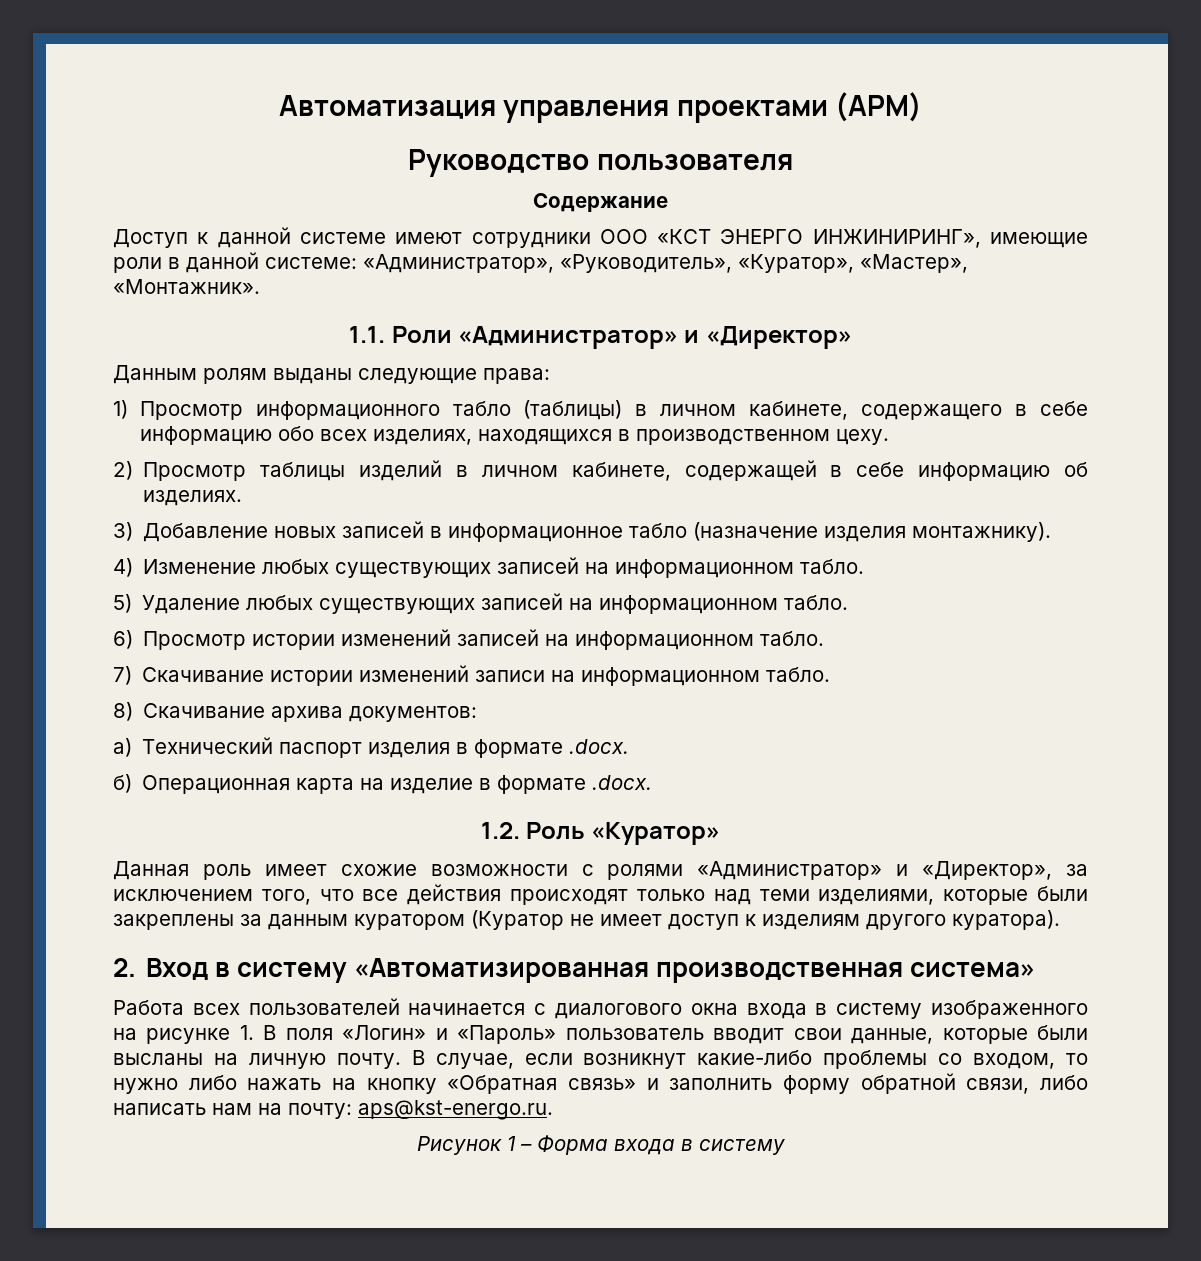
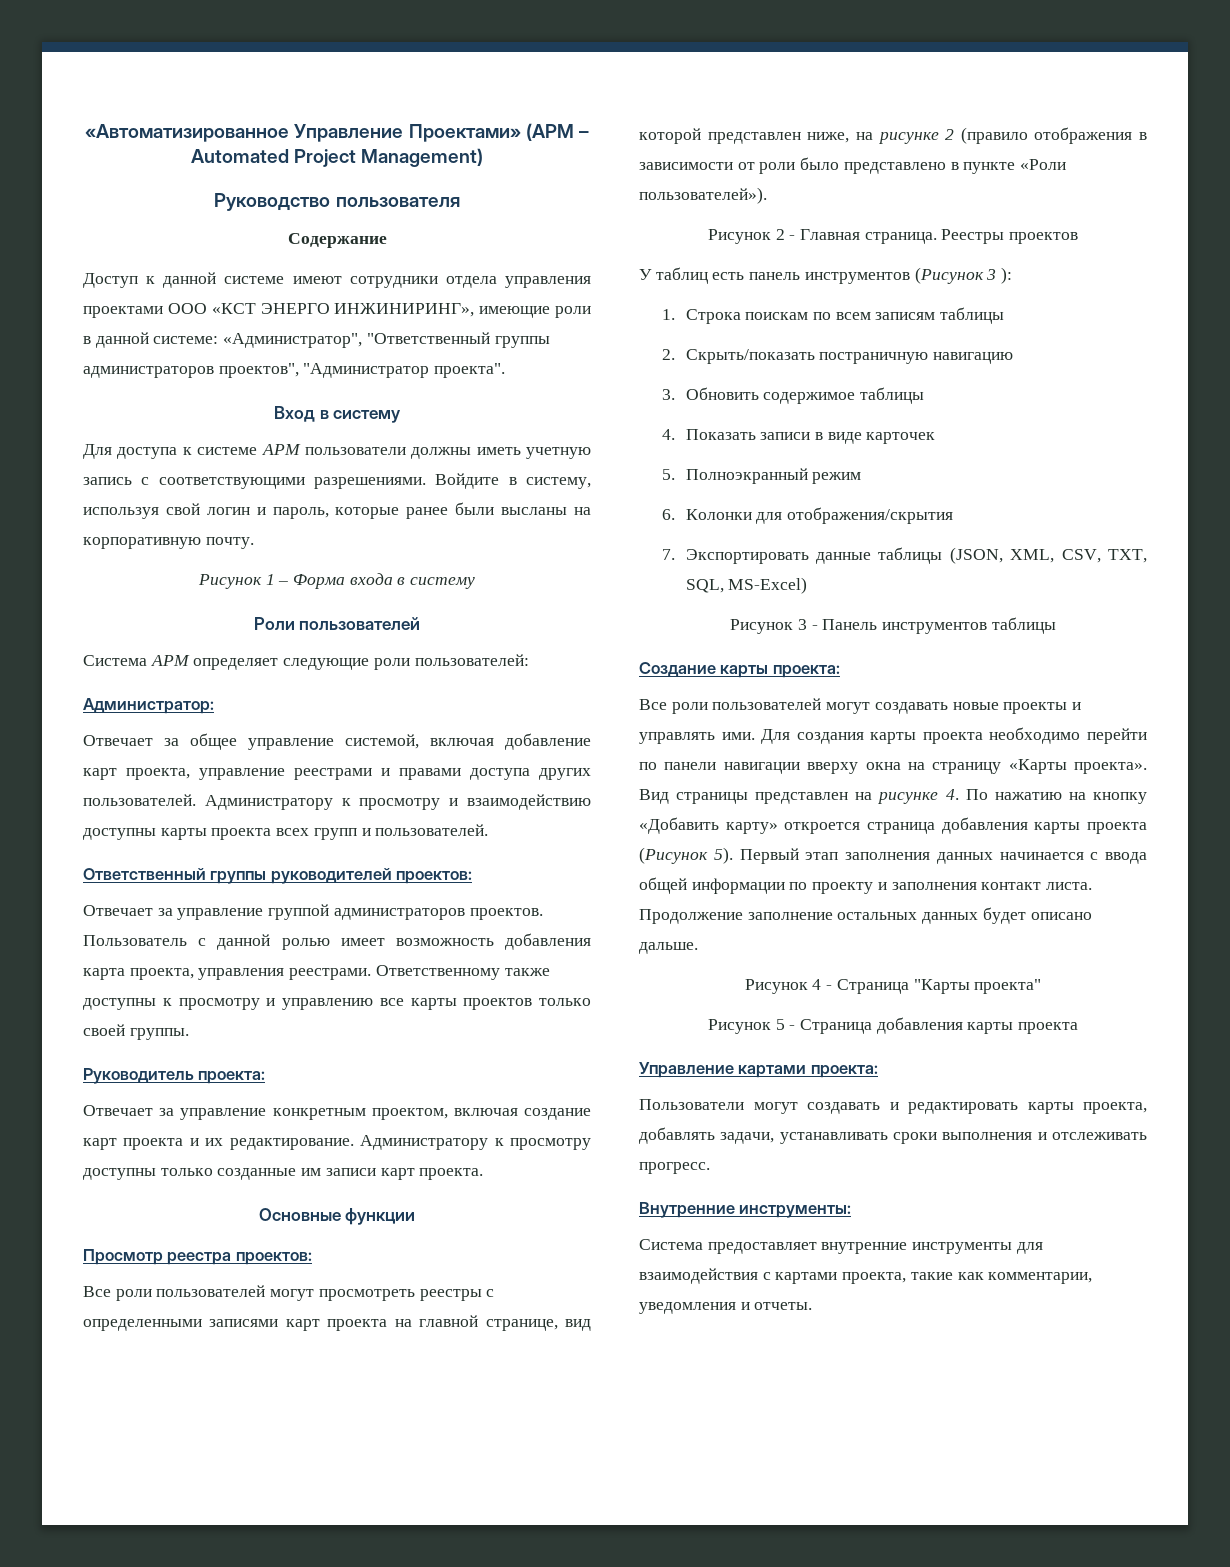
[278,92,923,123] Автоматизация управления проектами (APM) -> [85,123,589,142] [190,148,484,167] «Автоматизированное Управление Проектами» (APM – Automated Project Management)
(591, 240) none -> [445,276,591,288] [83,306,163,318] отдела управления проектами
[363,254,968,273] [113,279,260,294] [349,326,852,349] [113,365,550,384] [113,400,1088,420] [139,426,889,445] [113,460,1088,481] [143,490,243,506] [113,521,1052,542] [113,557,865,578] [113,593,849,614] [113,629,825,650] [113,665,831,686] [113,702,478,722] [113,737,630,758] [113,774,653,794] [480,822,721,845] [113,861,1088,880] [113,884,1089,905] [113,910,1060,930] [113,958,1036,983] [113,998,1088,1019] [113,1025,1028,1044] «Администратор», «Руководитель», «Куратор», «Мастер», «Монтажник». // 1.1. Роли «Администратор» и «Директор» // Данным ролям выданы следующие права: // 1) Просмотр информационного табло (таблицы) в личном кабинете, содержащего в себе информацию обо всех изделиях, находящихся в производственном цеху. // 2) Просмотр таблицы изделий в личном кабинете, содержащей в себе информацию об изделиях. // 3) Добавление новых записей в информационное табло (назначение изделия монтажнику). // 4) Изменение любых существующих записей на информационном табло. // 5) Удаление любых существующих записей на информационном табло. // 6) Просмотр истории изменений записей на информационном табло. // 7) Скачивание истории изменений записи на информационном табло. // 8) Скачивание архива документов: // а) Технический паспорт изделия в формате .docx. // б) Операционная карта на изделие в формате .docx. // 1.2. Роль «Куратор» // Данная роль имеет схожие возможности с ролями «Администратор» и «Директор», за исключением того, что все действия происходят только над теми изделиями, которые были закреплены за данным куратором (Куратор не имеет доступ к изделиям другого куратора). // 2. Вход в систему «Автоматизированная производственная система» // Работа всех пользователей начинается с диалогового окна входа в систему изображенного на рисунке 1. В поля «Логин» и «Пароль» пользователь вводит свои данные, которые -> [223,332,550,348] [83,363,506,378] [273,406,402,423] [83,444,591,459] [83,473,591,489] [83,503,449,519] «Администратор", "Ответственный группы администраторов проектов", "Администратор проекта". // Вход в систему // Для доступа к системе APM пользователи должны иметь учетную запись с соответствующими разрешениями. Войдите в систему, используя свой логин и пароль, которые ранее
[248,1053,326,1069] личную -> [83,537,201,549] корпоративную
[411,1050,1088,1069] [113,1073,1088,1094] [113,1100,553,1120] В случае, если возникнут какие-либо проблемы со входом, то нужно либо нажать на кнопку «Обратная связь» и заполнить форму обратной связи, либо написать нам на почту: aps@kst-energo.ru. -> (254, 543) none
(785, 1147) none -> [253,617,421,630] [83,654,529,670] [83,698,214,714] [83,733,591,750] [83,768,591,780] [83,794,591,810] [83,824,489,840] [83,868,473,884] [83,904,543,920] [83,933,591,950] [83,965,550,980] [83,998,591,1010] [83,1024,189,1040] [83,1068,266,1084] [83,1105,591,1120] [83,1135,591,1150] [83,1168,484,1180] [258,1208,416,1225] [83,1249,312,1265] [83,1285,495,1301] [83,1315,592,1331] [639,127,1147,144] [639,157,1067,174] [639,187,767,204] [707,229,1079,244] [639,267,1013,284] [662,307,1005,324] [662,349,1013,364] [662,387,924,404] [662,429,936,444] [662,468,862,484] [662,507,953,524] [662,547,1147,564] [685,577,808,594] [730,617,1056,634] [639,662,840,678] [639,698,1082,714] [639,727,1147,744] [639,759,1147,774] [639,789,1147,804] [639,817,1147,834] [639,847,1147,864] [639,877,1093,894] [639,907,1092,924] [639,942,698,954] [744,979,1042,994] [707,1017,1079,1034] [639,1062,878,1078] [639,1099,1147,1114] [639,1127,1147,1144] [639,1162,710,1174] [639,1202,852,1218] [639,1239,1043,1254] [639,1268,1093,1284] [639,1302,813,1314] // Роли пользователей // Система APM определяет следующие роли пользователей: // Администратор: // Отвечает за общее управление системой, включая добавление карт проекта, управление реестрами и правами доступа других пользователей. Администратору к просмотру и взаимодействию доступны карты проекта всех групп и пользователей. // Ответственный группы руководителей проектов: // Отвечает за управление группой администраторов проектов. Пользователь с данной ролью имеет возможность добавления карта проекта, управления реестрами. Ответственному также доступны к просмотру и управлению все карты проектов только своей группы. // Руководитель проекта: // Отвечает за управление конкретным проектом, включая создание карт проекта и их редактирование. Администратору к просмотру доступны только созданные им записи карт проекта. // Основные функции // Просмотр реестра проектов: // Все роли пользователей могут просмотреть реестры с определенными записями карт проекта на главной странице, вид которой представлен ниже, на рисунке 2 (правило отображения в зависимости от роли было представлено в пункте «Роли пользователей»). // Рисунок 2 - Главная страница. Реестры проектов // У таблиц есть панель инструментов (Рисунок 3 ): // 1. Строка поискам по всем записям таблицы // 2. Скрыть/показать постраничную навигацию // 3. Обновить содержимое таблицы // 4. Показать записи в виде карточек // 5. Полноэкранный режим // 6. Колонки для отображения/скрытия // 7. Экспортировать данные таблицы (JSON, XML, CSV, TXT, SQL, MS-Excel) // Рисунок 3 - Панель инструментов таблицы // Создание карты проекта: // Все роли пользователей могут создавать новые проекты и управлять ими. Для создания карты проекта необходимо перейти по панели навигации вверху окна на страницу «Карты проекта». Вид страницы представлен на рисунке 4. По нажатию на кнопку «Добавить карту» откроется страница добавления карты проекта (Рисунок 5). Первый этап заполнения данных начинается с ввода общей информации по проекту и заполнения контакт листа. Продолжение заполнение остальных данных будет описано дальше. // Рисунок 4 - Страница "Карты проекта" // Рисунок 5 - Страница добавления карты проекта // Управление картами проекта: // Пользователи могут создавать и редактировать карты проекта, добавлять задачи, устанавливать сроки выполнения и отслеживать прогресс. // Внутренние инструменты: // Система предоставляет внутренние инструменты для взаимодействия с картами проекта, такие как комментарии, уведомления и отчеты.

